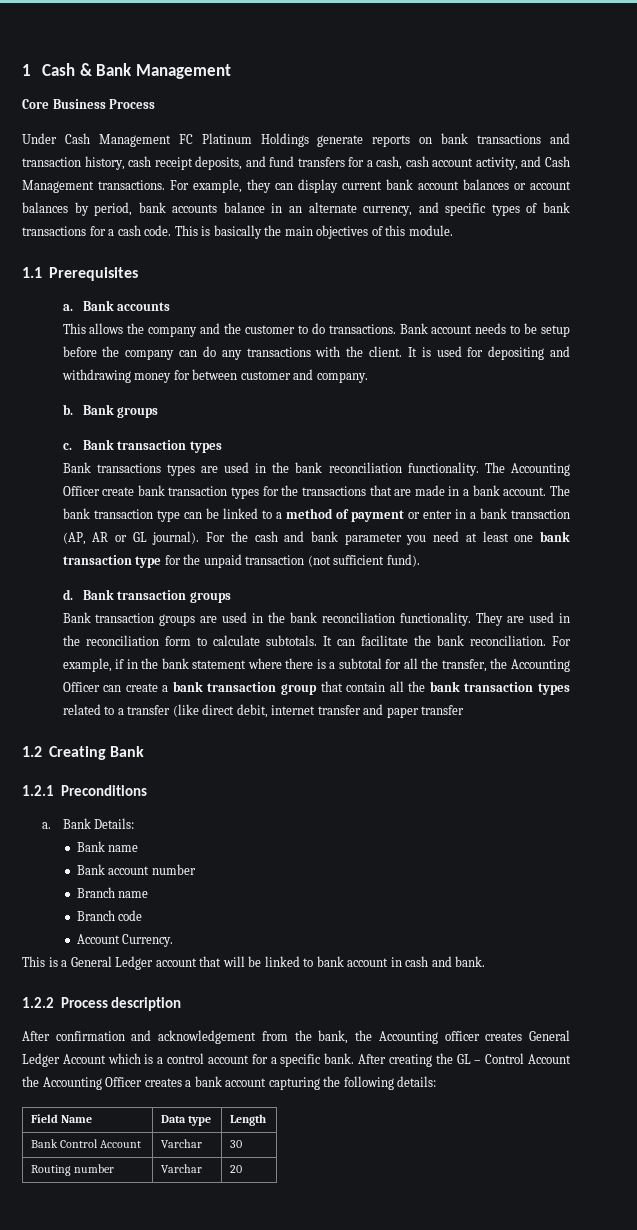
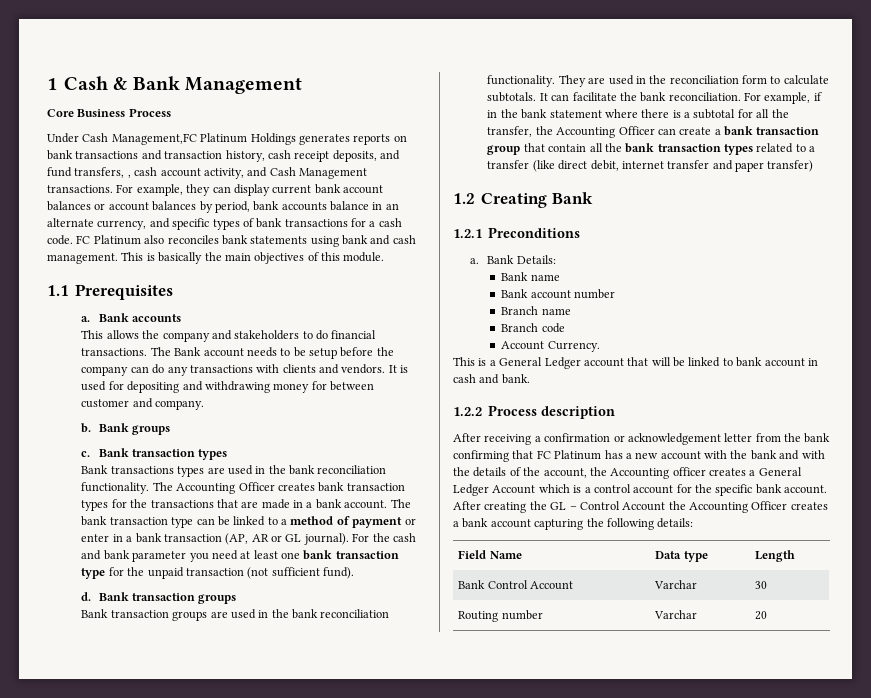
[98,134,193,147] Management FC -> [111,133,197,145] Management,FC
[317,135,364,147] generate -> [298,134,350,145] generates
[297,156,403,170] transfers for a cash, -> [74,167,131,178] transfers, ,
(172, 230) none -> [76,235,416,247] [47,253,118,264] FC Platinum also reconciles bank statements using bank and cash management.
[224,323,396,334] the customer to do transactions. -> [234,330,377,340] [81,347,171,356] stakeholders to do financial transactions. The
[346,346,403,357] the client. -> [282,364,386,374] clients and vendors.
[102,487,135,496] create -> [277,483,315,491] creates
[421,705,465,715] transfer -> [767,160,814,172] transfer)
[55,1030,349,1044] confirmation and acknowledgement from the bank, -> [484,433,831,445] [453,450,825,462] [453,467,587,478] receiving a confirmation or acknowledgement letter from the bank confirming that FC Platinum has a new account with the bank and with the details of the account,
(523, 1036) none -> [749,470,756,476] a
[270,1053,355,1067] a specific bank. -> [695,484,828,496] the specific bank account.

